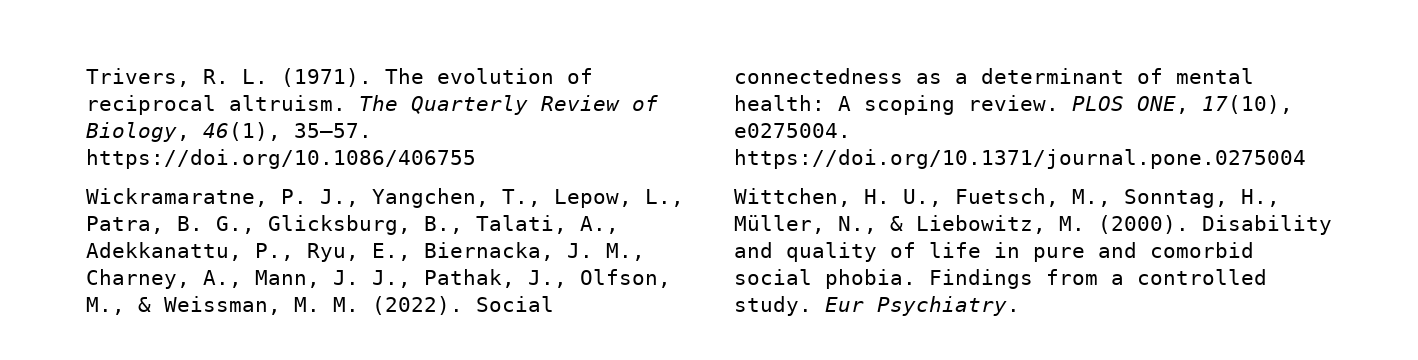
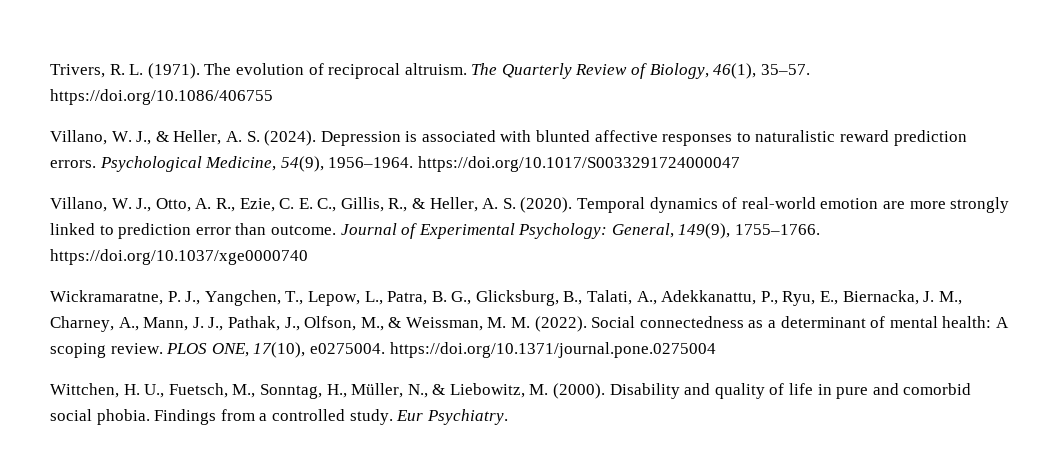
(476, 159) none -> [50,130,967,146] [50,156,740,172] [50,197,1010,213] [50,223,821,239] [50,249,308,265] // Villano, W. J., & Heller, A. S. (2024). Depression is associated with blunted affective responses to naturalistic reward prediction errors. Psychological Medicine, 54(9), 1956–1964. https://doi.org/10.1017/S0033291724000047 // Villano, W. J., Otto, A. R., Ezie, C. E. C., Gillis, R., & Heller, A. S. (2020). Temporal dynamics of real-world emotion are more strongly linked to prediction error than outcome. Journal of Experimental Psychology: General, 149(9), 1755–1766. https://doi.org/10.1037/xge0000740

